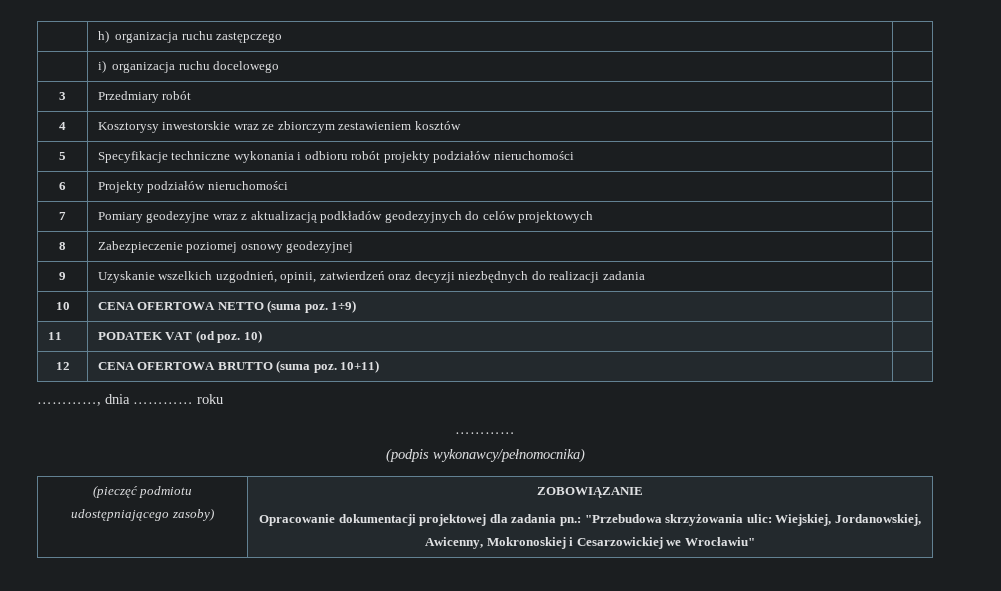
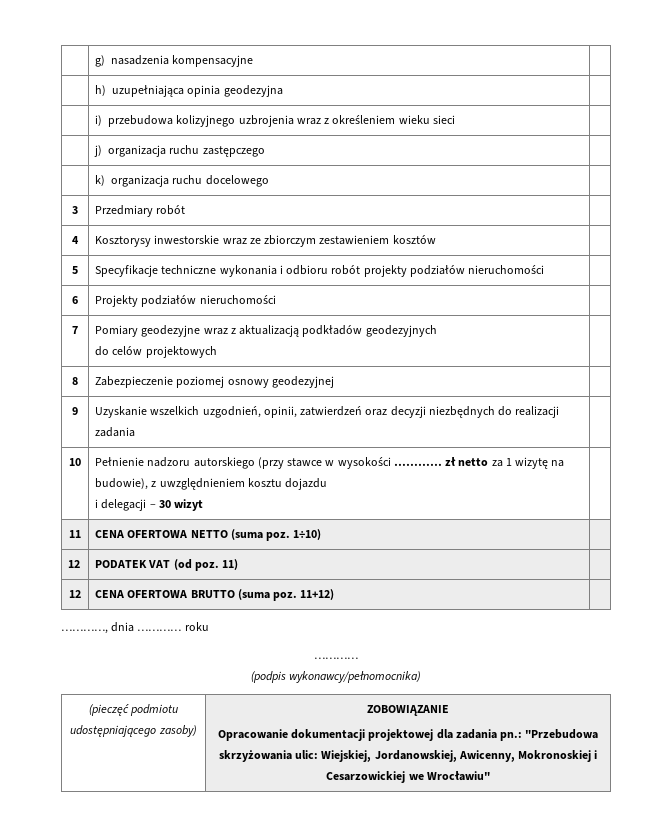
[97,30,109,43] | h) -> [95,55,254,67] [95,85,283,97] [95,115,455,127] [94,145,103,157] | g) nasadzenia kompensacyjne | // | h) uzupełniająca opinia geodezyjna | // | i) przebudowa kolizyjnego uzbrojenia wraz z określeniem wieku sieci | // | j)
[97,60,106,73] i) -> [95,175,106,186] k)
(462, 217) none -> (437, 331) //
(70, 306) none -> [95,457,565,469] [95,478,328,490] [95,499,204,511] [69,530,81,538] | Pełnienie nadzoru autorskiego (przy stawce w wysokości ………… zł netto za 1 wizytę na budowie), z uwzględnieniem kosztu dojazdu // i delegacji – 30 wizyt | // 11
[331,300,357,313] [47,332,62,340] 1÷9) | // 11 -> [293,529,322,540] [68,560,81,568] 1÷10) | // 12
[243,330,262,343] 10) -> [222,559,239,570] 11)
[340,360,380,373] 10+11) -> [300,589,335,600] 11+12)

